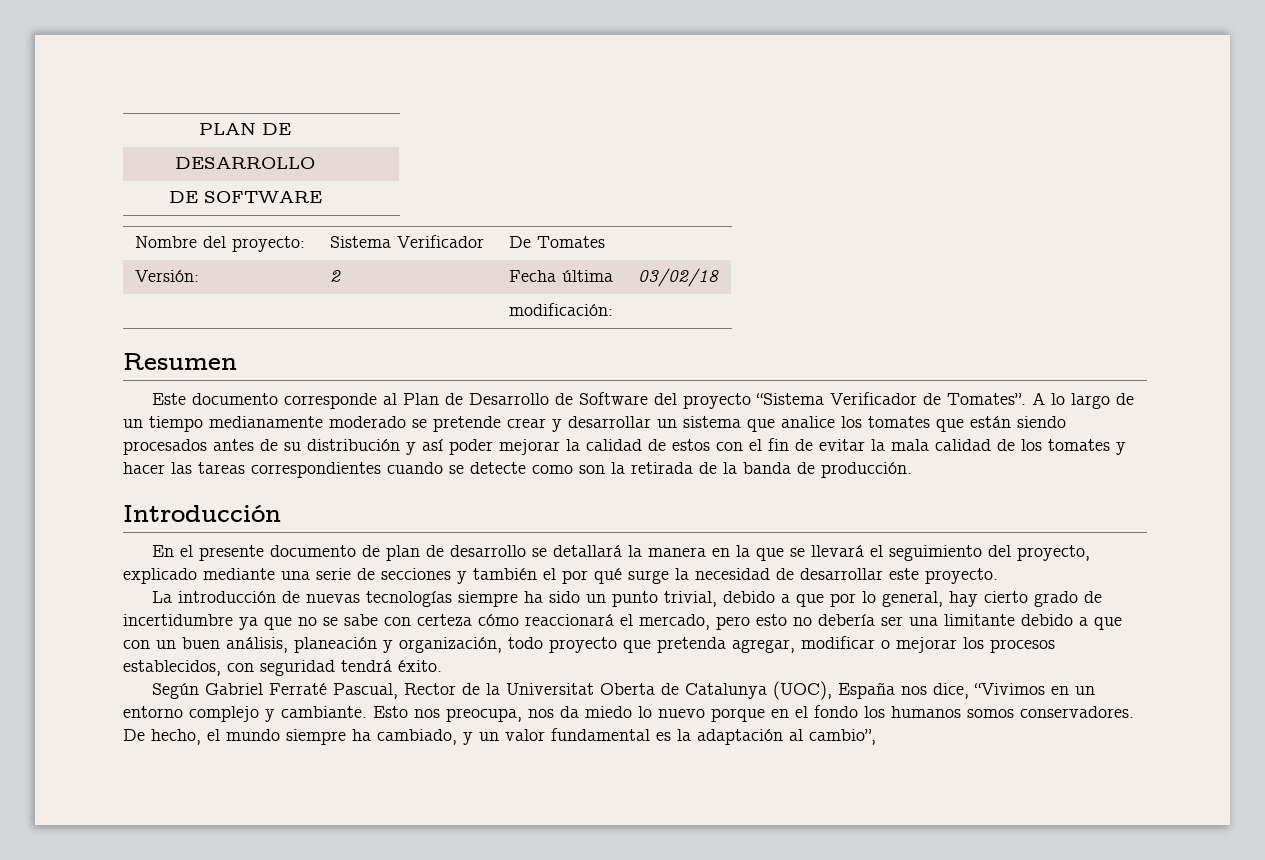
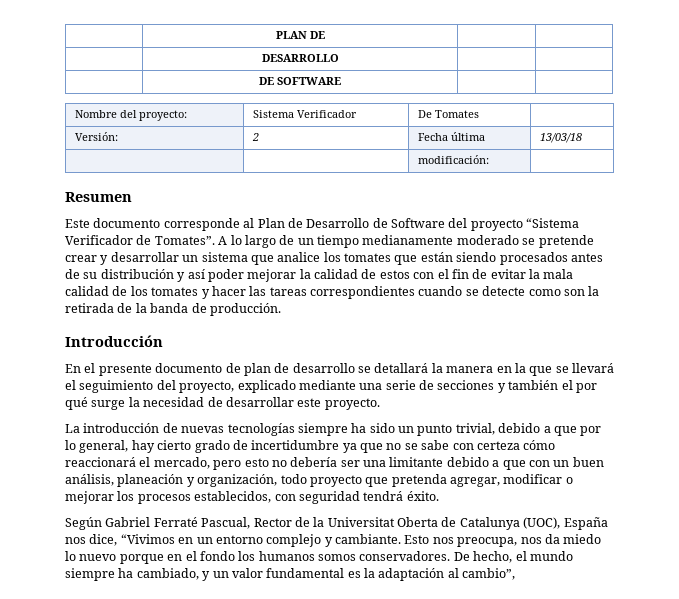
[638,268,720,287] 03/02/18 -> [539,133,582,143] 13/03/18

